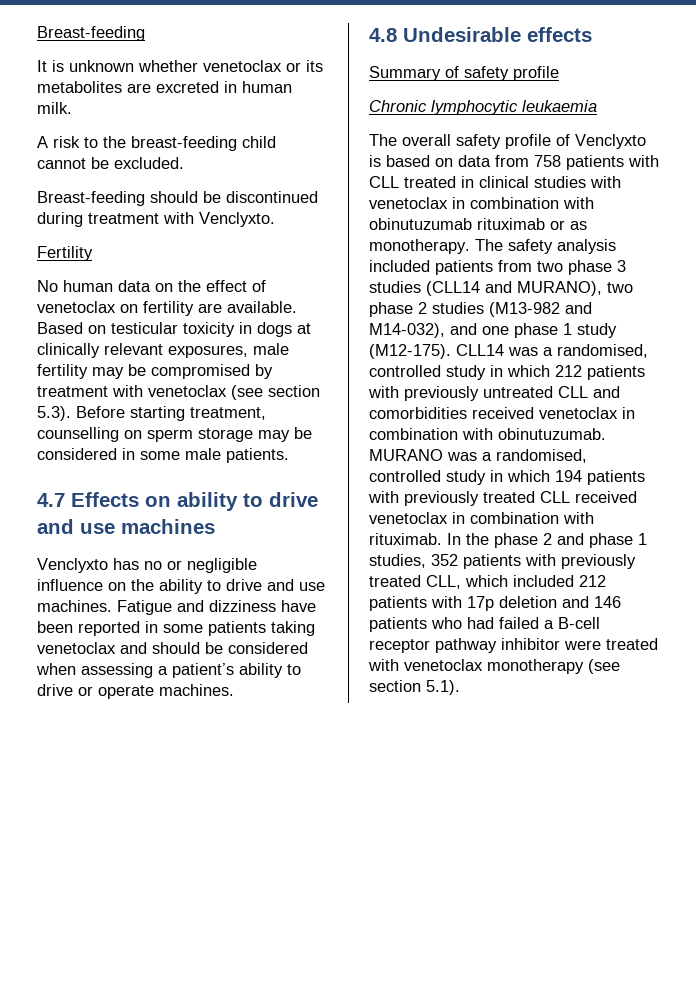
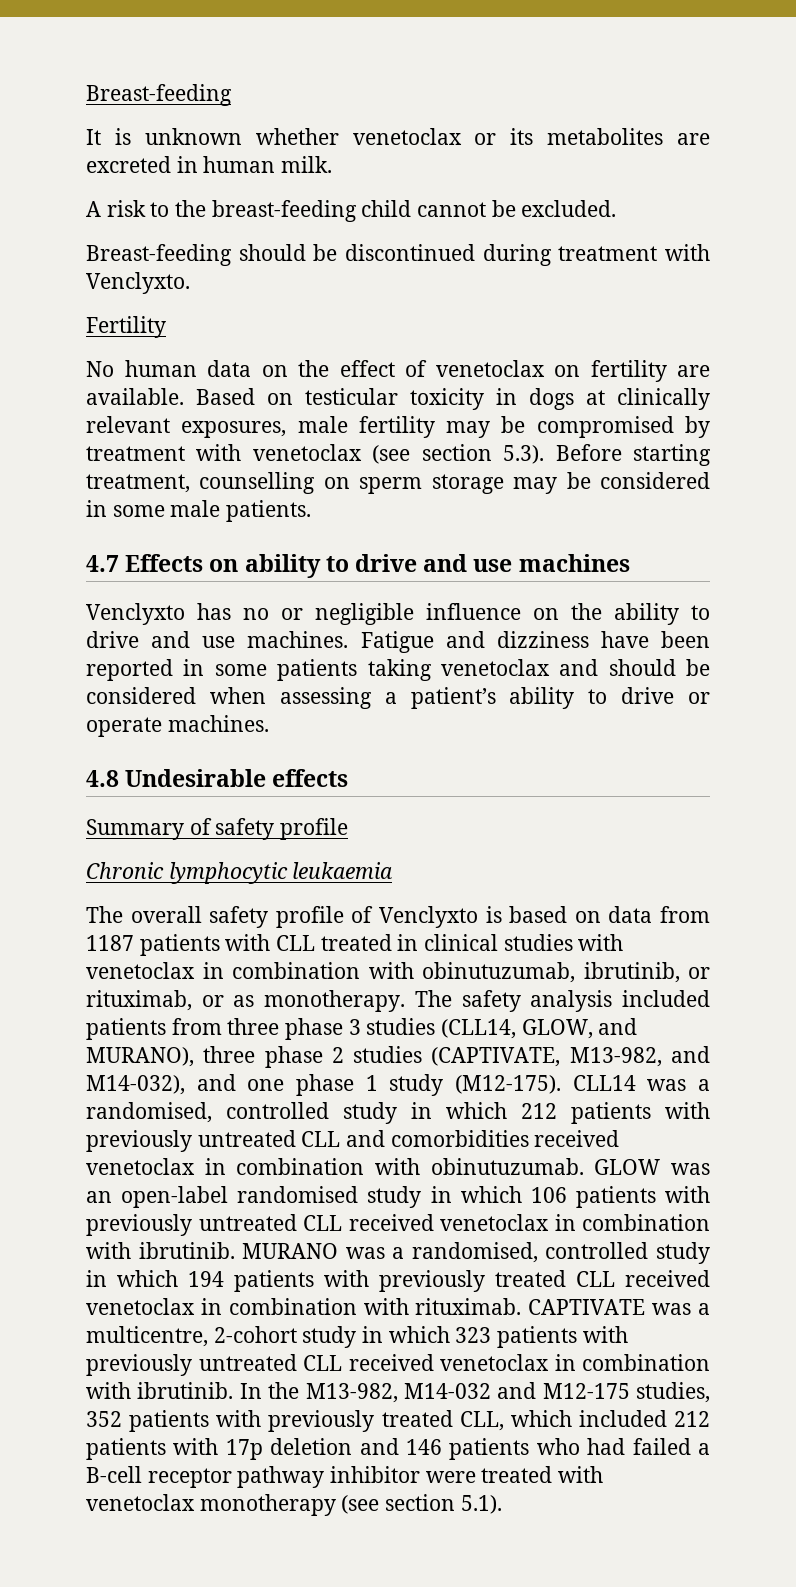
[534,155,561,167] 758 -> [86,935,134,951] 1187
[369,218,545,230] obinutuzumab rituximab -> [422,962,710,983] [86,990,192,1011] obinutuzumab, ibrutinib, or rituximab,
[537,261,563,272] two -> [227,1018,280,1035] three
[426,281,480,296] (CLL14 -> [441,1019,593,1039] (CLL14, GLOW,
[607,282,633,293] two -> [203,1046,256,1063] three
[489,302,560,317] (M13-982 -> [431,1047,662,1067] (CAPTIVATE, M13-982,
(606, 434) none -> [594,1159,711,1175] [86,1186,710,1208] [86,1214,710,1236] [86,1242,235,1259] GLOW was an open-label randomised study in which 106 patients with previously untreated CLL received venetoclax in combination with ibrutinib.
[447,533,647,548] In the phase 2 and phase 1 -> [528,1299,710,1315] [86,1326,628,1348] [86,1354,710,1376] [86,1382,630,1403] CAPTIVATE was a multicentre, 2-cohort study in which 323 patients with previously untreated CLL received venetoclax in combination with ibrutinib. In the M13-982, M14-032 and M12-175

